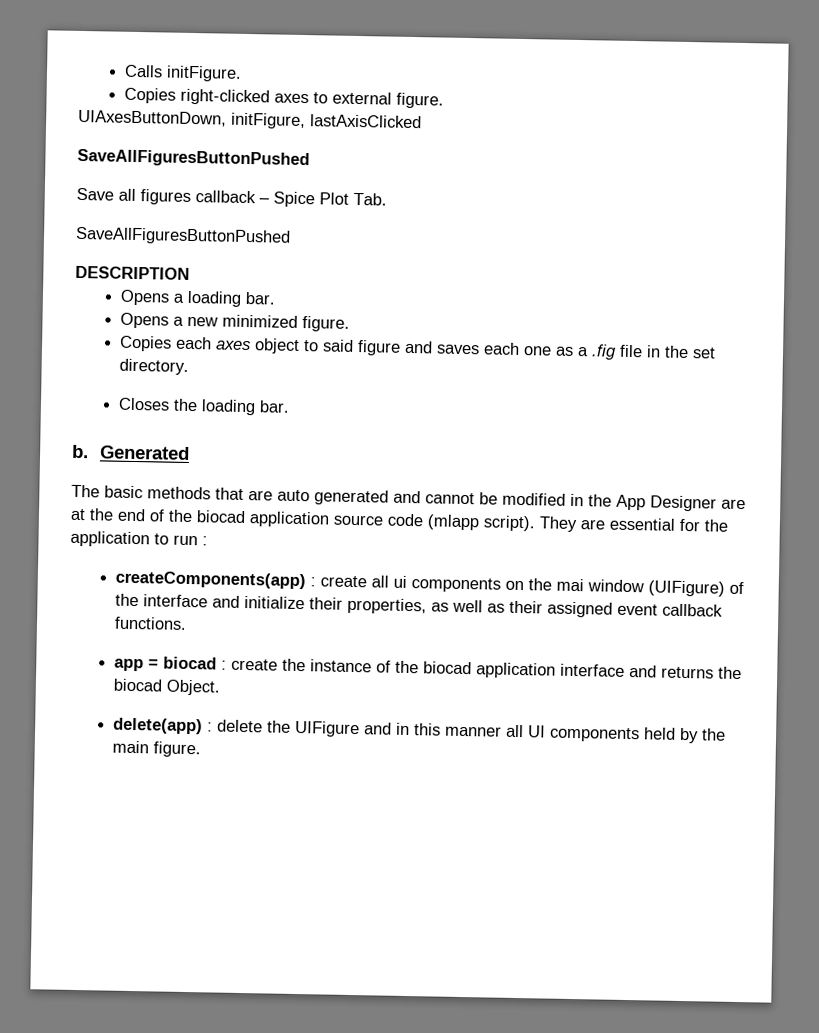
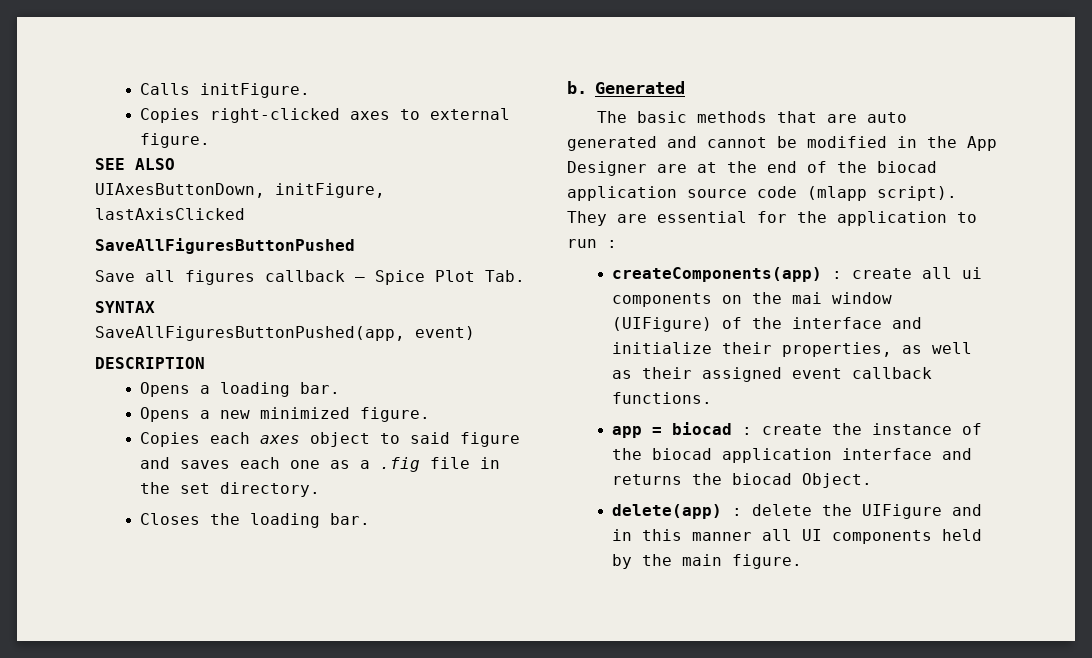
(444, 100) none -> [95,158,175,170] // SEE ALSO
[75,226,291,246] SaveAllFiguresButtonPushed -> [95,301,155,313] [95,326,475,341] SYNTAX // SaveAllFiguresButtonPushed(app, event)

